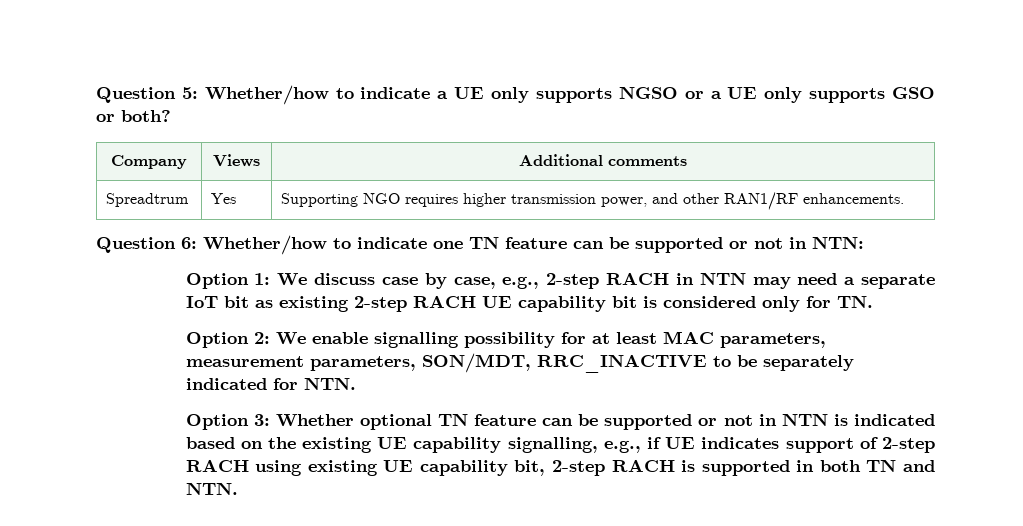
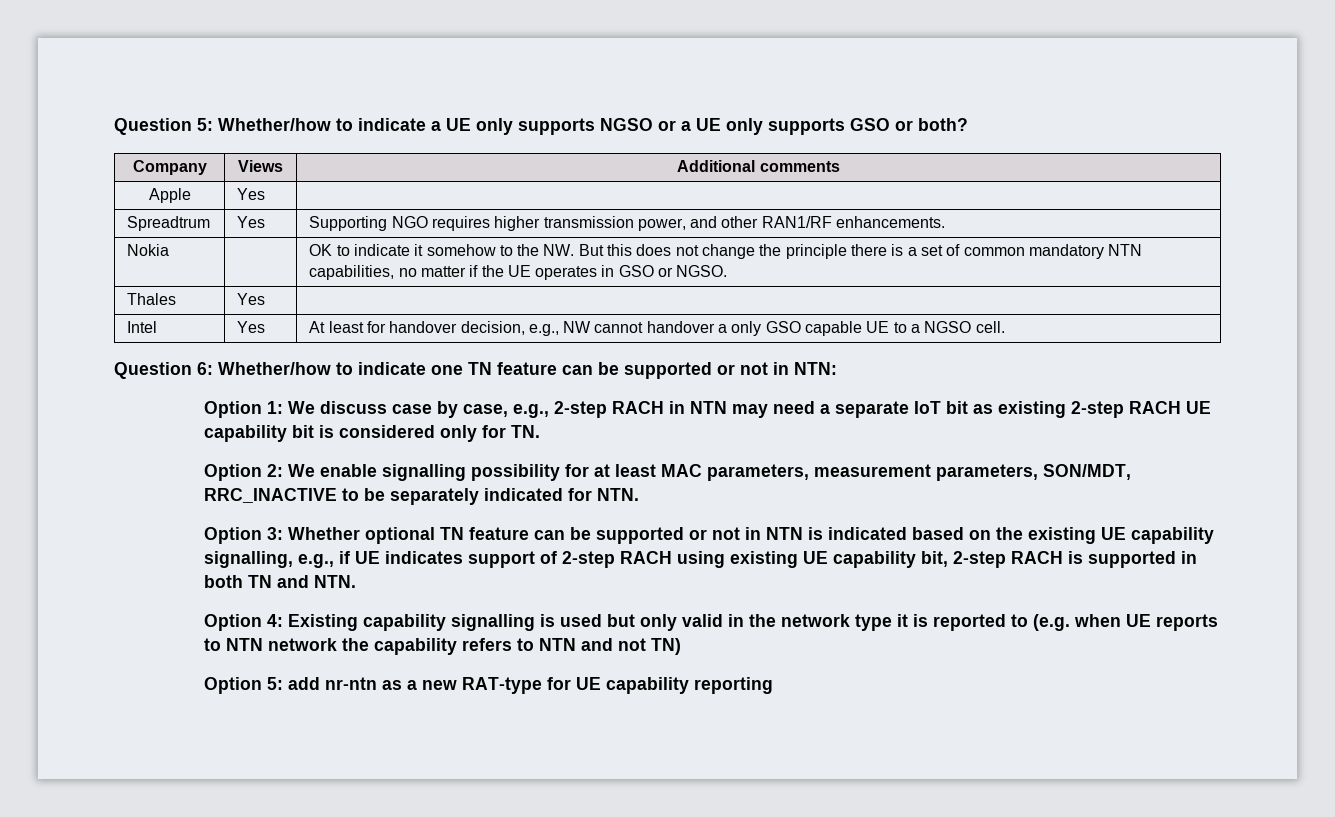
(687, 161) none -> [148,188,191,203] [237,188,266,200] // Apple | Yes |
(905, 198) none -> [127,244,170,256] [309,244,1143,259] [309,265,728,280] [127,293,177,305] [237,293,266,305] [127,321,158,333] [237,321,266,333] [309,321,1005,336] // Nokia | | OK to indicate it somehow to the NW. But this does not change the principle there is a set of common mandatory NTN capabilities, no matter if the UE operates in GSO or NGSO. // Thales | Yes | // Intel | Yes | At least for handover decision, e.g., NW cannot handover a only GSO capable UE to a NGSO cell.
(238, 488) none -> [204,614,1219,631] [204,638,682,655] [204,677,774,694] // Option 4: Existing capability signalling is used but only valid in the network type it is reported to (e.g. when UE reports to NTN network the capability refers to NTN and not TN) // Option 5: add nr-ntn as a new RAT-type for UE capability reporting

